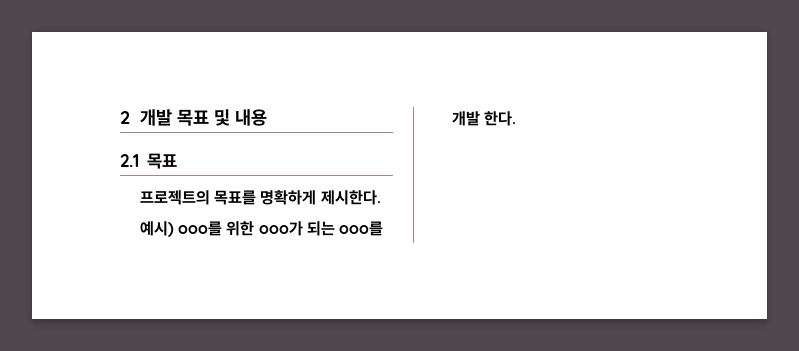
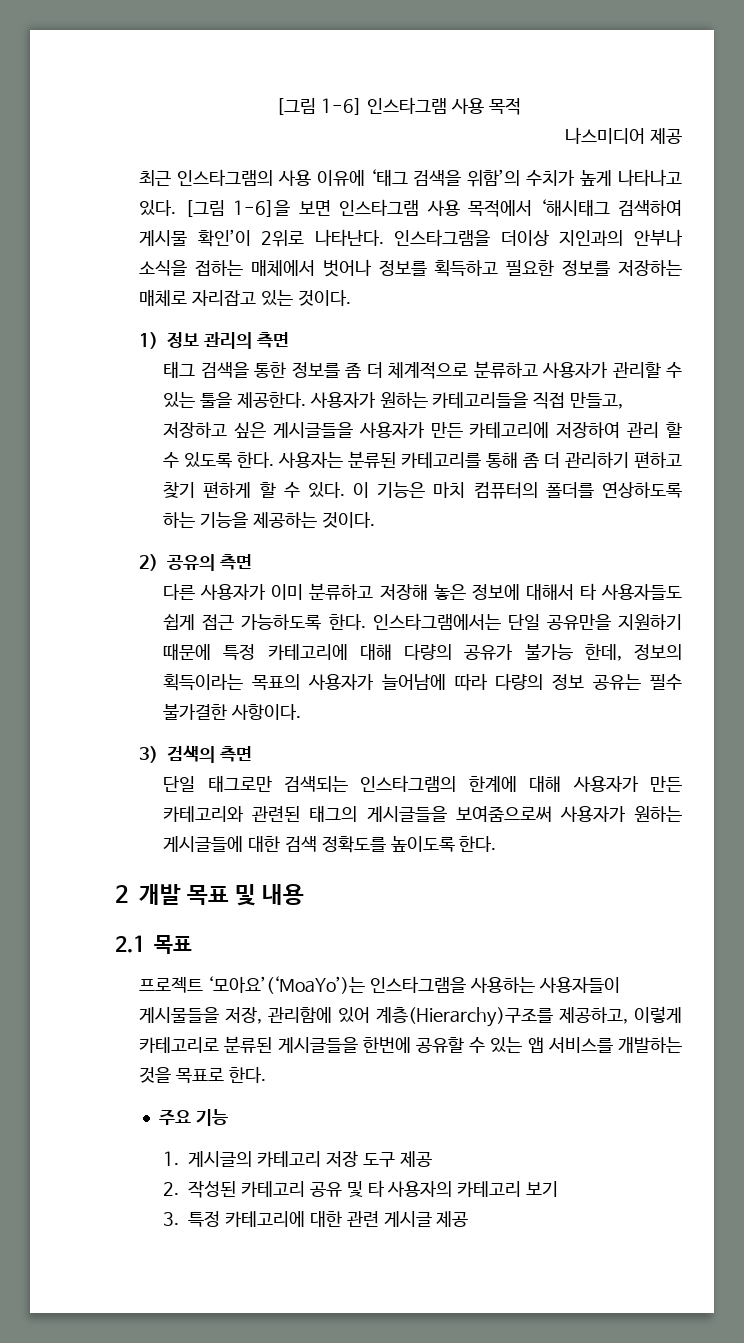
(120, 117) none -> [276,97,521,115] [565,127,682,144] [139,169,682,187] [139,199,682,217] [139,229,684,247] [139,259,682,277] [139,290,351,306] [139,332,289,349] [163,361,682,379] [163,392,624,409] [163,422,683,438] [163,451,682,468] [163,481,682,499] [163,512,375,528] [139,554,252,571] [163,583,682,600] [163,613,682,630] [163,643,683,661] [163,673,683,691] [163,704,302,720] [139,745,252,763] [163,775,682,792] [163,805,682,822] [163,836,497,853] [그림 1-6] 인스타그램 사용 목적 // 나스미디어 제공 // 최근 인스타그램의 사용 이유에 ‘태그 검색을 위함’의 수치가 높게 나타나고 있다. [그림 1-6]을 보면 인스타그램 사용 목적에서 ‘해시태그 검색하여 게시물 확인’이 2위로 나타난다. 인스타그램을 더이상 지인과의 안부나 소식을 접하는 매체에서 벗어나 정보를 획득하고 필요한 정보를 저장하는 매체로 자리잡고 있는 것이다. // 1) 정보 관리의 측면 // 태그 검색을 통한 정보를 좀 더 체계적으로 분류하고 사용자가 관리할 수 있는 툴을 제공한다. 사용자가 원하는 카테고리들을 직접 만들고, 저장하고 싶은 게시글들을 사용자가 만든 카테고리에 저장하여 관리 할 수 있도록 한다. 사용자는 분류된 카테고리를 통해 좀 더 관리하기 편하고 찾기 편하게 할 수 있다. 이 기능은 마치 컴퓨터의 폴더를 연상하도록 하는 기능을 제공하는 것이다. // 2) 공유의 측면 // 다른 사용자가 이미 분류하고 저장해 놓은 정보에 대해서 타 사용자들도 쉽게 접근 가능하도록 한다. 인스타그램에서는 단일 공유만을 지원하기 때문에 특정 카테고리에 대해 다량의 공유가 불가능 한데, 정보의 획득이라는 목표의 사용자가 늘어남에 따라 다량의 정보 공유는 필수 불가결한 사항이다. // 3) 검색의 측면 // 단일 태그로만 검색되는 인스타그램의 한계에 대해 사용자가 만든 카테고리와 관련된 태그의 게시글들을 보여줌으로써 사용자가 원하는 게시글들에 대한 검색 정확도를 높이도록 한다. //
[139,190,381,205] [139,221,384,237] [451,111,517,126] 프로젝트의 목표를 명확하게 제시한다. // 예시) ooo를 위한 ooo가 되는 ooo를 개발 한다. -> [139,976,620,994] [139,1006,682,1027] [139,1036,683,1053] [139,1067,266,1084] [158,1109,228,1126] [163,1151,432,1167] [163,1180,559,1198] [163,1211,469,1227] 프로젝트 ‘모아요’(‘MoaYo’)는 인스타그램을 사용하는 사용자들이 게시물들을 저장, 관리함에 있어 계층(Hierarchy)구조를 제공하고, 이렇게 카테고리로 분류된 게시글들을 한번에 공유할 수 있는 앱 서비스를 개발하는 것을 목표로 한다. // 주요 기능 // 1. 게시글의 카테고리 저장 도구 제공 // 2. 작성된 카테고리 공유 및 타 사용자의 카테고리 보기 // 3. 특정 카테고리에 대한 관련 게시글 제공

